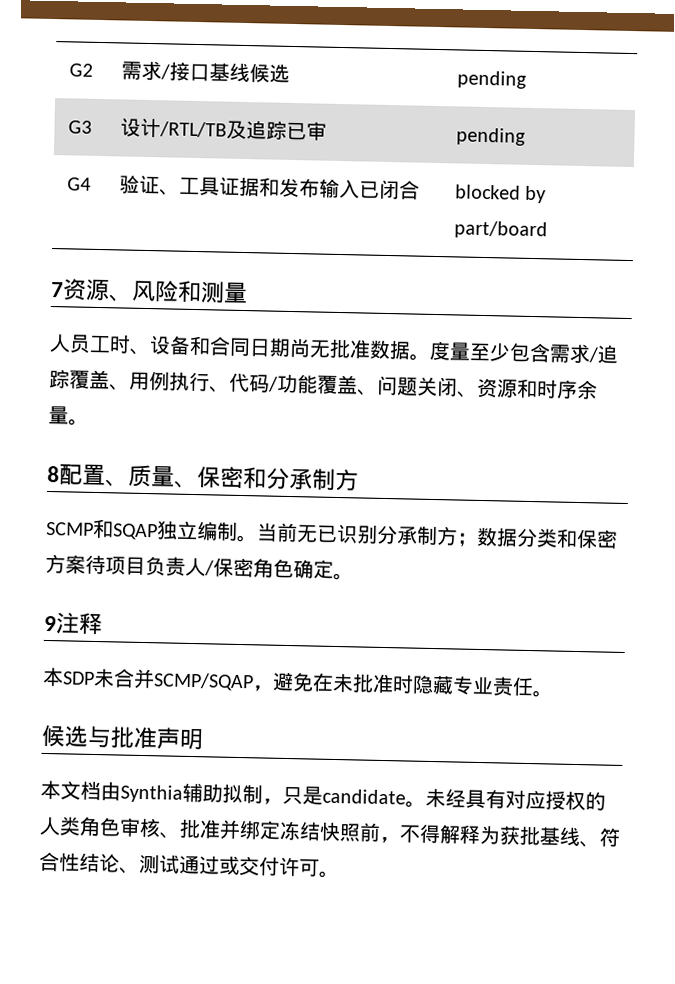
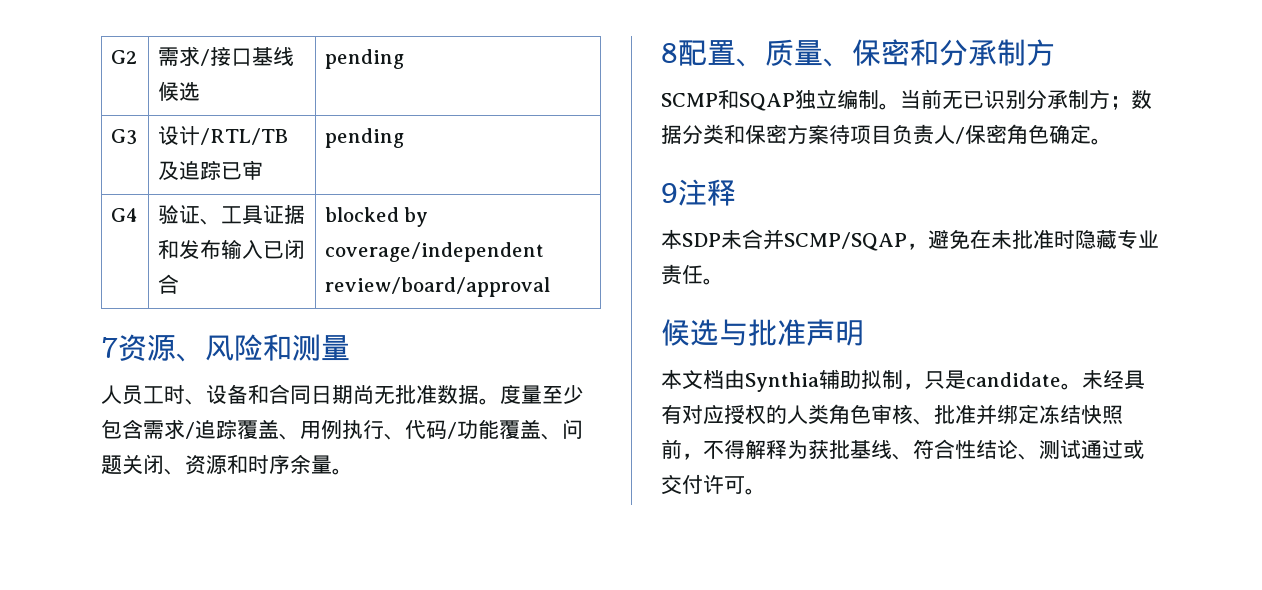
[454,220,549,240] part/board -> [324,242,544,262] [324,277,550,297] coverage/independent review/board/approval

